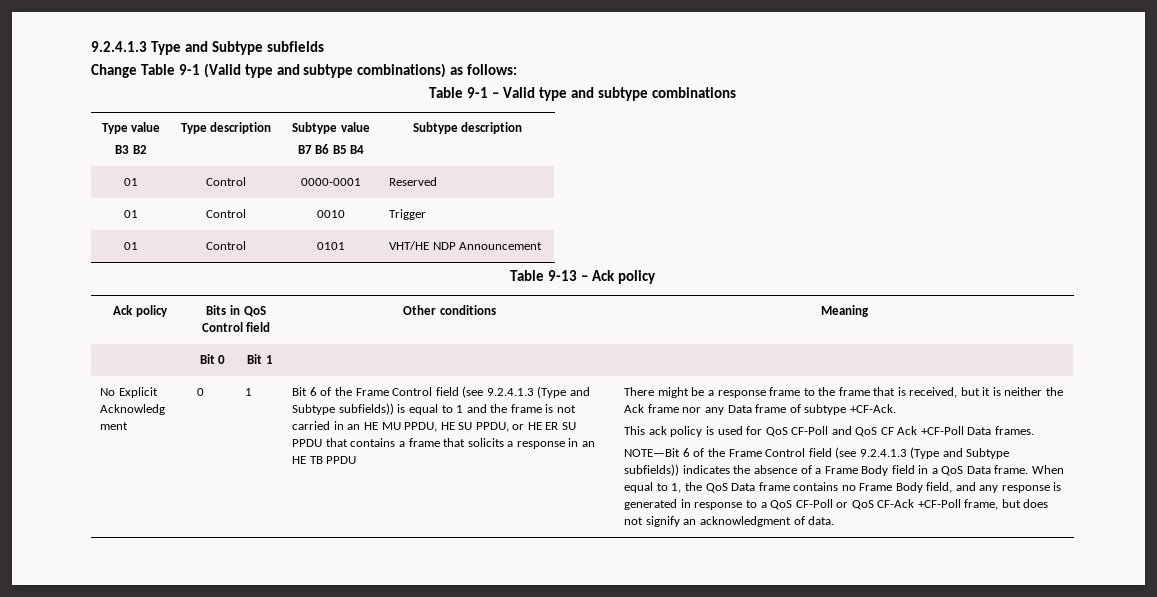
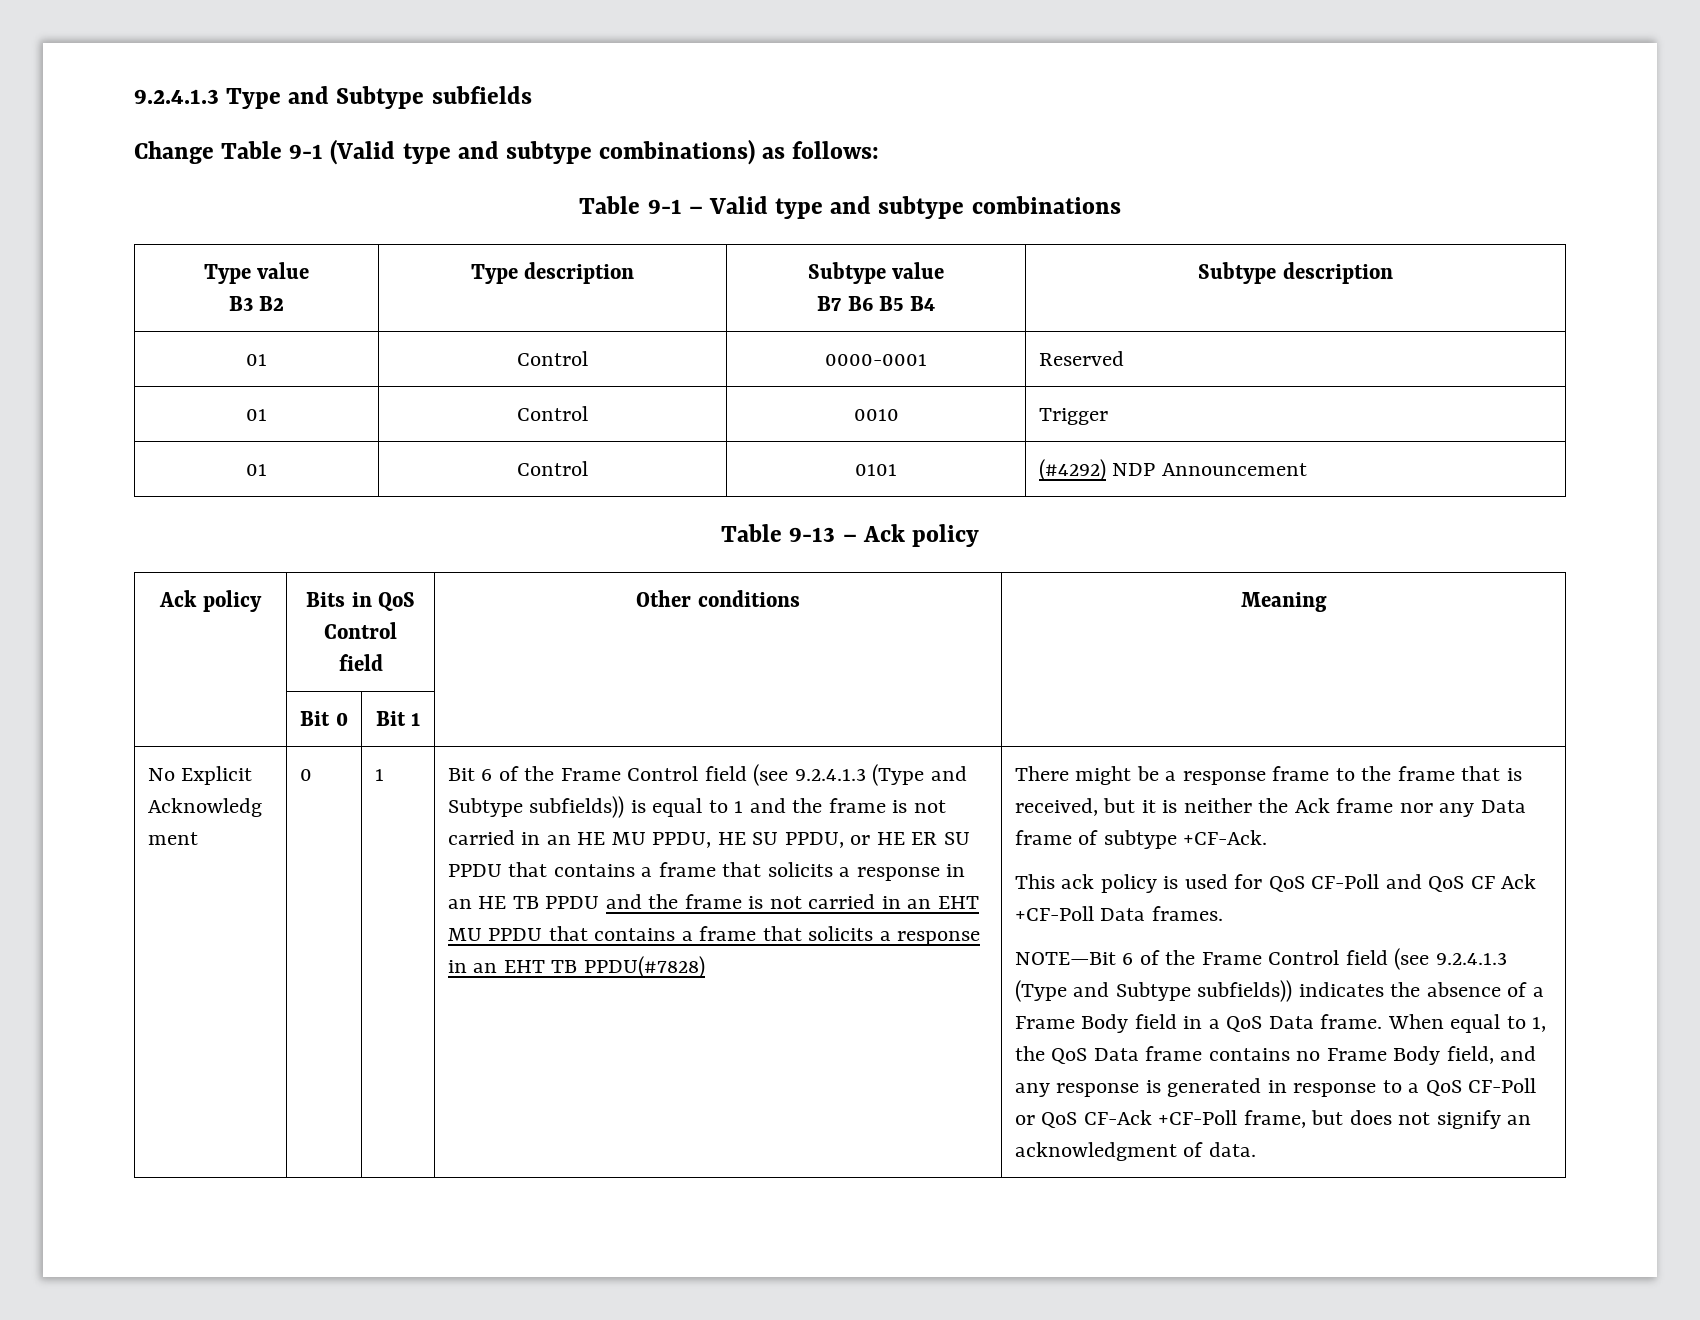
[389,241,430,250] VHT/HE -> [1038,459,1106,481] (#4292)
(357, 460) none -> [605,894,979,909] [447,926,981,945] [447,956,705,978] and the frame is not carried in an EHT MU PPDU that contains a frame that solicits a response in an EHT TB PPDU(#7828)

